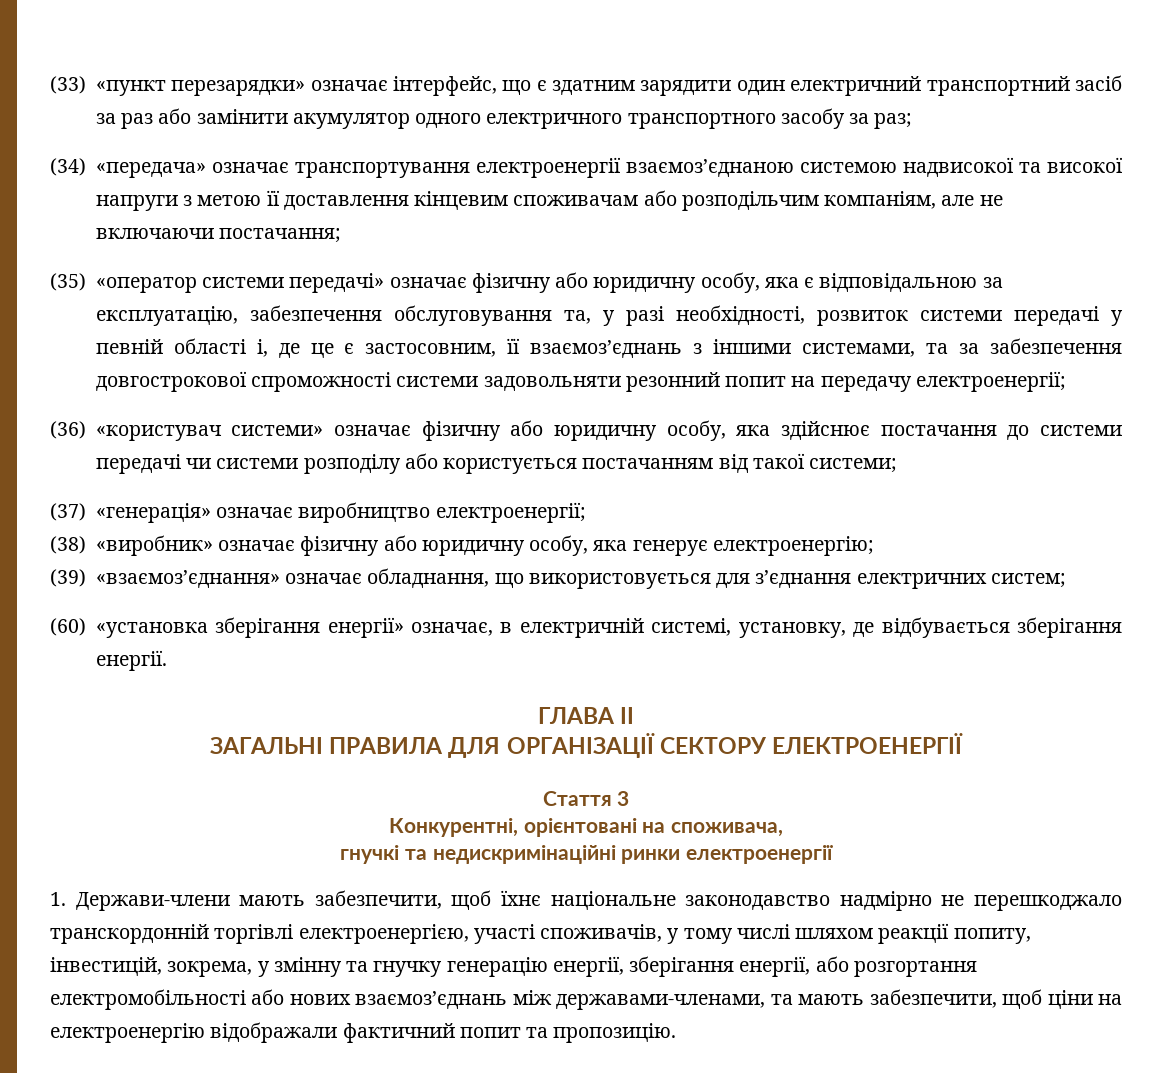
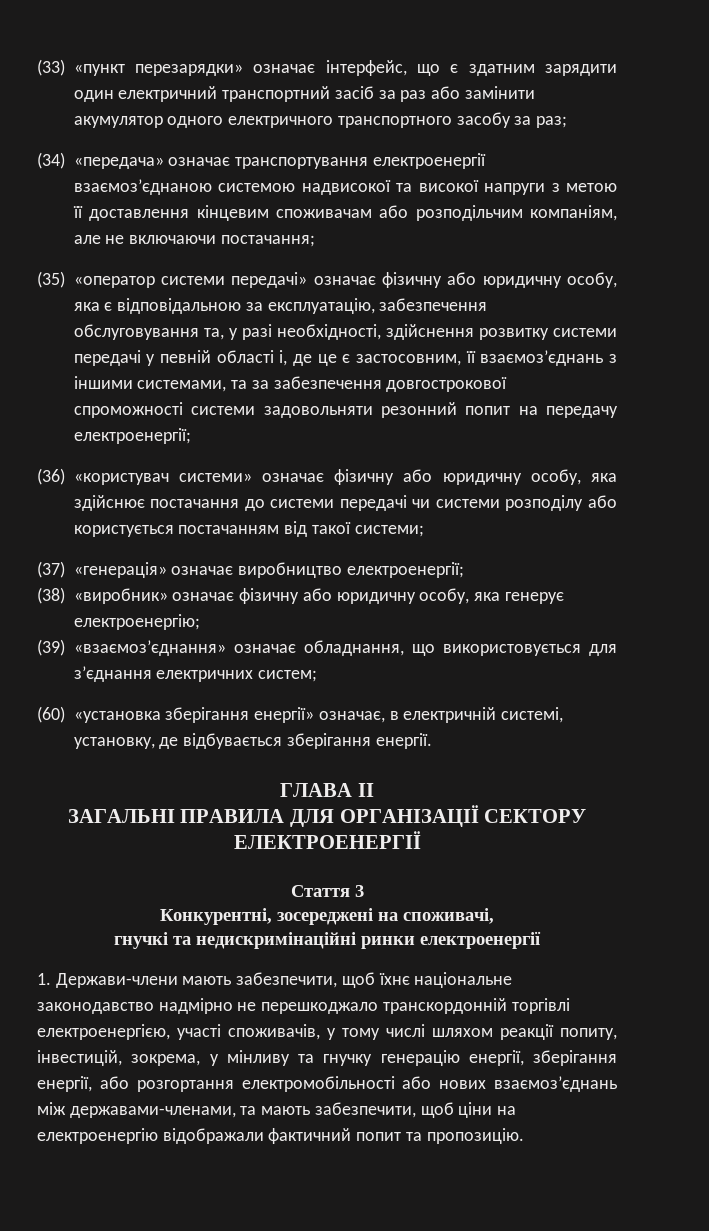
[816,310,908,326] розвиток -> [385,324,549,340] здійснення розвитку
[523,818,783,837] орієнтовані на споживача, -> [277,908,494,925] зосереджені на споживачі,
[273,957,342,977] змінну -> [226,1050,290,1066] мінливу

